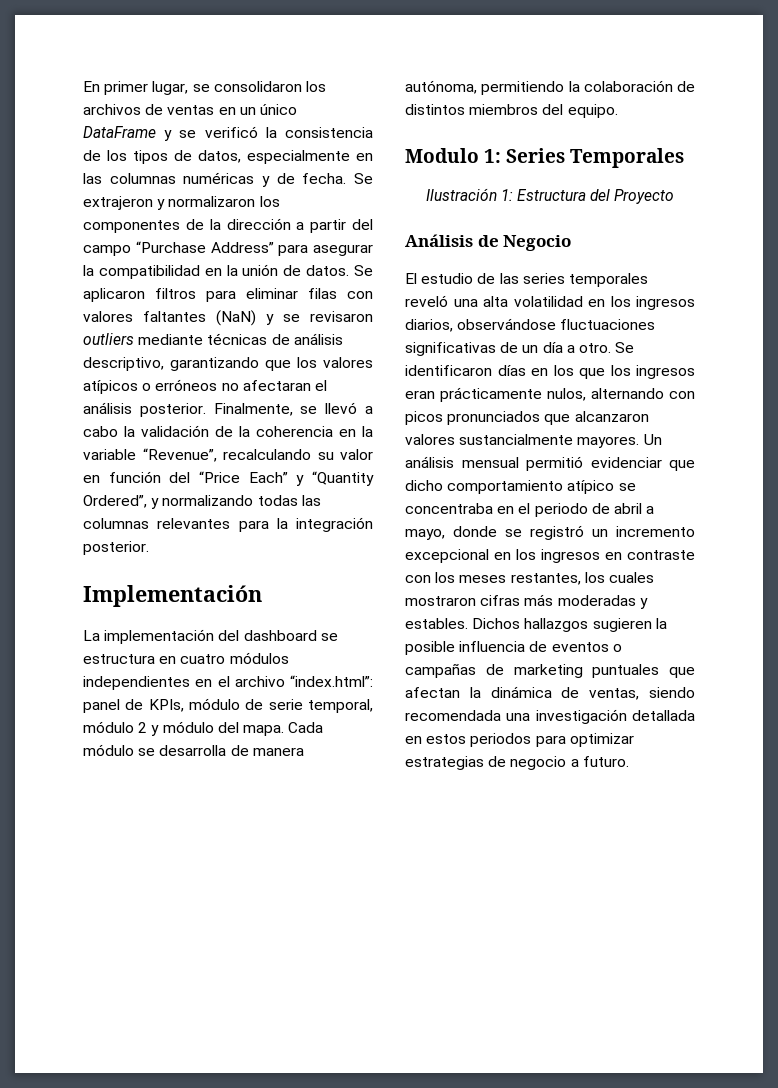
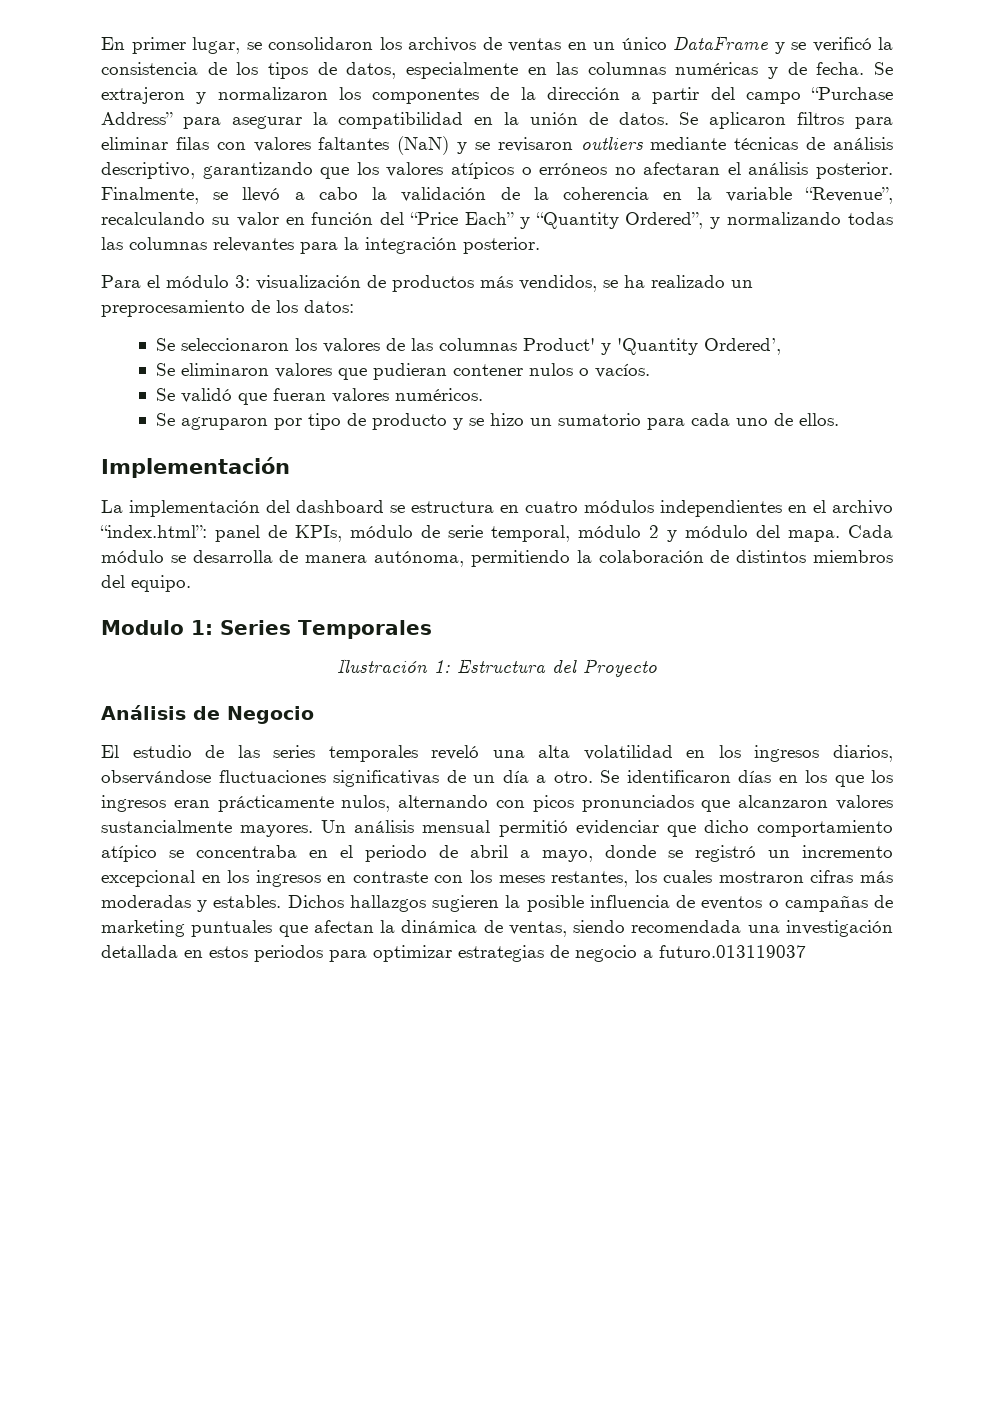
(149, 548) none -> [101,275,753,292] [101,300,354,317] [156,338,782,355] [156,363,651,380] [156,388,484,405] [156,413,840,430] // Para el módulo 3: visualización de productos más vendidos, se ha realizado un preprocesamiento de los datos: // Se seleccionaron los valores de las columnas Product' y 'Quantity Ordered’, // Se eliminaron valores que pudieran contener nulos o vacíos. // Se validó que fueran valores numéricos. // Se agruparon por tipo de producto y se hizo un sumatorio para cada uno de ellos.
[582,756,629,767] futuro. -> [659,945,806,958] futuro.013119037

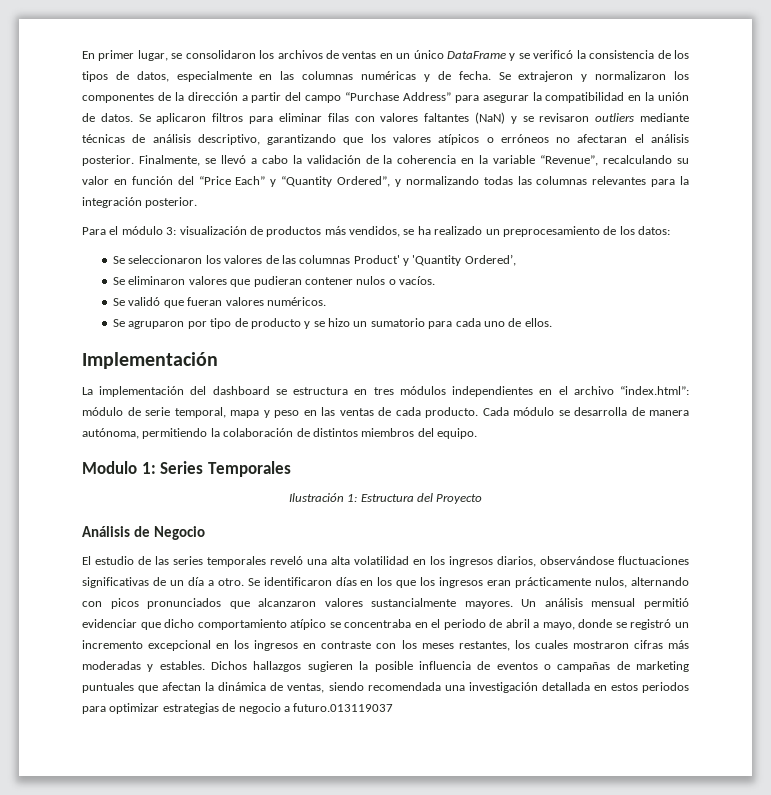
[525,501,578,513] cuatro -> [373,387,394,395] tres
[215,525,342,542] panel de KPIs, -> (689, 390) none
[578,525,840,542] módulo 2 y módulo del mapa. -> [230,407,478,418] mapa y peso en las ventas de cada producto.

